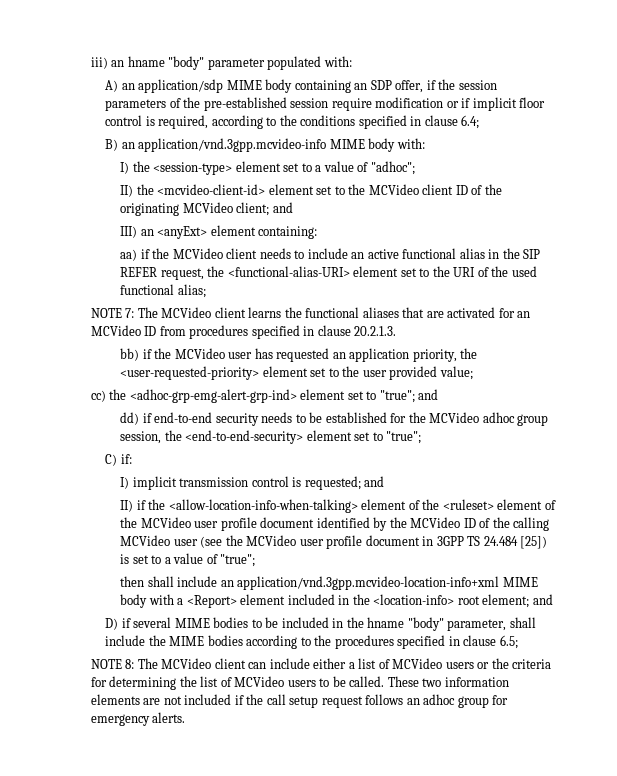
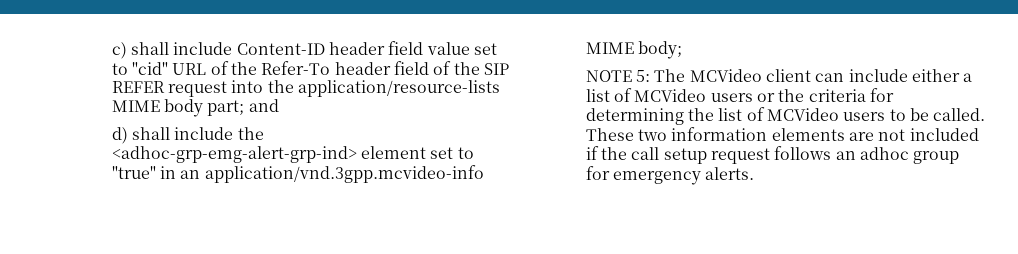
[90,56,352,70] [105,79,497,93] [105,97,546,111] [105,115,480,129] [105,138,425,152] [120,161,415,175] [120,184,502,197] [120,202,293,216] [120,225,318,239] [120,248,541,261] [120,266,537,280] [120,284,206,298] [90,307,531,318] [90,325,397,339] [120,348,478,362] [120,366,473,380] [90,390,106,402] iii) an hname "body" parameter populated with: // A) an application/sdp MIME body containing an SDP offer, if the session parameters of the pre-established session require modification or if implicit floor control is required, according to the conditions specified in clause 6.4; // B) an application/vnd.3gpp.mcvideo-info MIME body with: // I) the <session-type> element set to a value of "adhoc"; // II) the <mcvideo-client-id> element set to the MCVideo client ID of the originating MCVideo client; and // III) an <anyExt> element containing: // aa) if the MCVideo client needs to include an active functional alias in the SIP REFER request, the <functional-alias-URI> element set to the URI of the used functional alias; // NOTE 7: The MCVideo client learns the functional aliases that are activated for an MCVideo ID from procedures specified in clause 20.2.1.3. // bb) if the MCVideo user has requested an application priority, the <user-requested-priority> element set to the user provided value; // cc) -> [111,41,497,59] [111,61,509,75] [111,80,500,97] [111,99,279,117] [111,127,234,144] c) shall include Content-ID header field value set to "cid" URL of the Refer-To header field of the SIP REFER request into the application/resource-lists MIME body part; and // d) shall include
[379,389,439,403] [120,412,549,426] [120,430,422,444] [105,454,132,466] [120,476,385,490] [120,499,556,513] [120,517,550,531] [120,535,548,549] [120,553,256,567] [120,576,538,590] [120,594,553,608] [105,617,536,631] [105,635,518,649] [90,659,135,669] "true"; and // dd) if end-to-end security needs to be established for the MCVideo adhoc group session, the <end-to-end-security> element set to "true"; // C) if: // I) implicit transmission control is requested; and // II) if the <allow-location-info-when-talking> element of the <ruleset> element of the MCVideo user profile document identified by the MCVideo ID of the calling MCVideo user (see the MCVideo user profile document in 3GPP TS 24.484 [25]) is set to a value of "true"; // then shall include an application/vnd.3gpp.mcvideo-location-info+xml MIME body with a <Report> element included in the <location-info> root element; and // D) if several MIME bodies to be included in the hname "body" parameter, shall include the MIME bodies according to the procedures specified in clause 6.5; // NOTE 8: -> [111,165,484,183] [585,41,682,59] [585,70,650,82] "true" in an application/vnd.3gpp.mcvideo-info MIME body; // NOTE 5:

